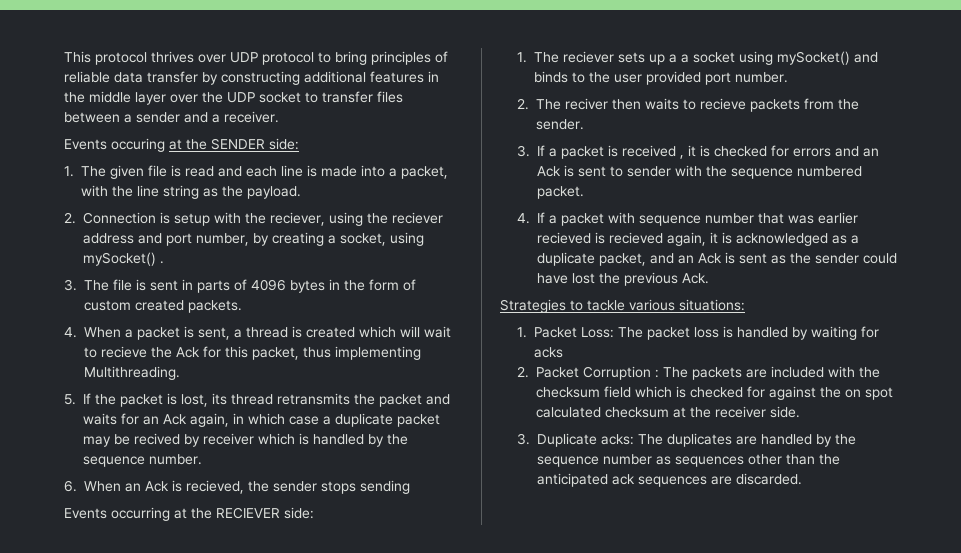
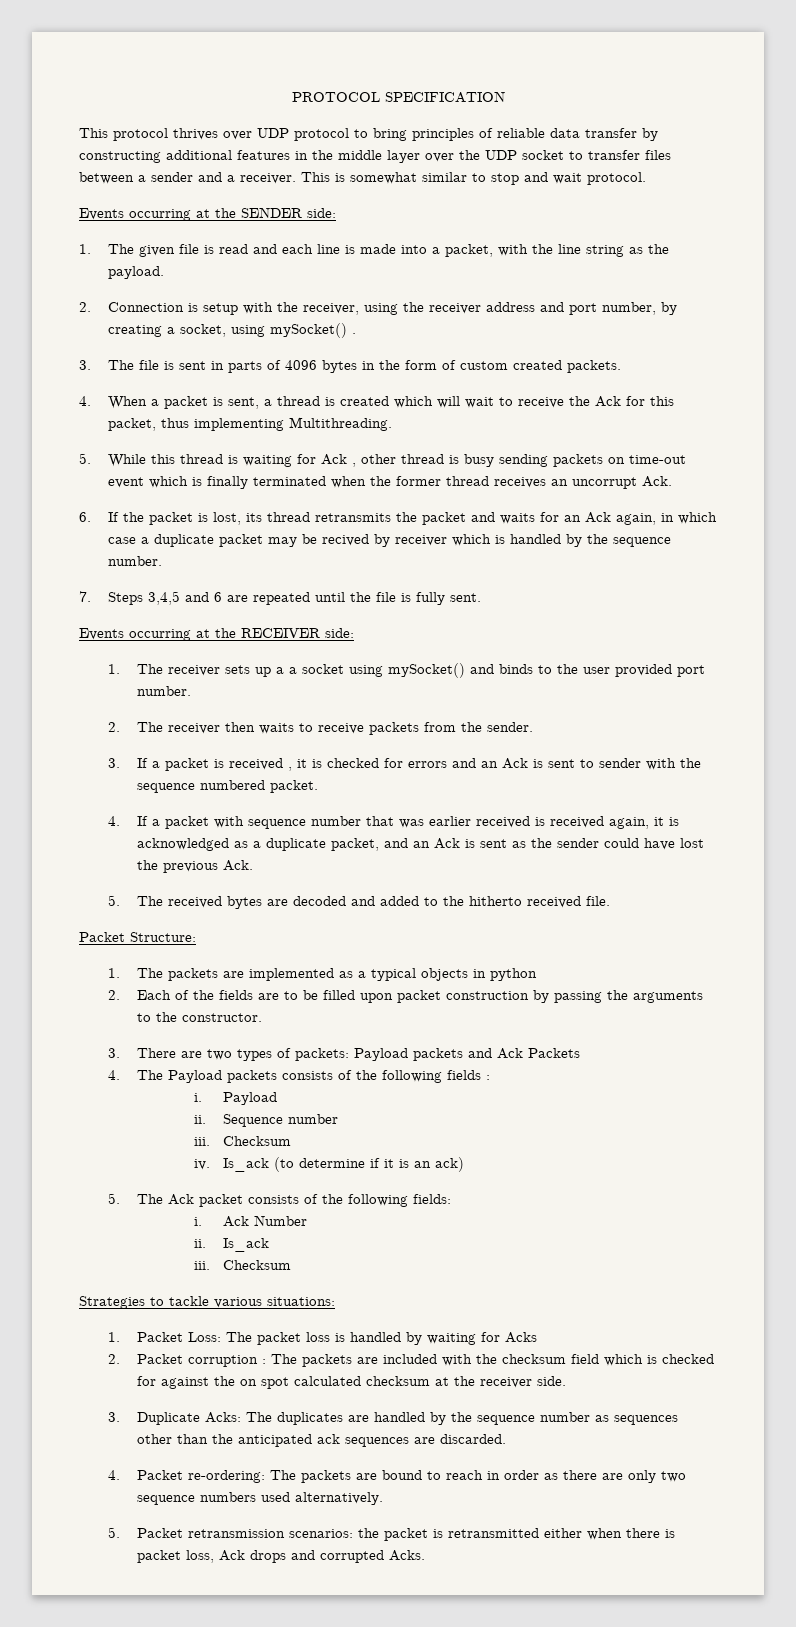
(64, 57) none -> [291,91,505,103] PROTOCOL SPECIFICATION //
[64,138,165,152] // Events occuring -> [301,172,646,185] [79,208,191,221] This is somewhat similar to stop and wait protocol. // Events occurring
[270,212,325,226] reciever, -> [302,303,359,315] receiver,
[392,212,443,224] reciever -> [428,303,481,314] receiver
[101,346,147,358] recieve -> [517,397,564,408] receive
(76, 399) none -> [107,454,686,467] [107,476,672,489] [79,512,91,522] While this thread is waiting for Ack , other thread is busy sending packets on time-out event which is finally terminated when the former thread receives an uncorrupt Ack. // 6.
[64,480,410,494] [64,507,314,521] [516,51,614,63] 6. When an Ack is recieved, the sender stops sending // Events occurring at the RECIEVER side: // 1. The reciever -> [79,591,481,605] [79,628,354,641] [107,664,220,676] 7. Steps 3,4,5 and 6 are repeated until the file is fully sent. // Events occurring at the RECEIVER side: // 1. The receiver
[564,98,608,110] reciver -> [167,723,220,734] receiver
[699,98,746,110] recieve -> [317,723,364,734] receive
[536,232,663,244] recieved is recieved -> [475,816,604,828] received is received
(709, 278) none -> [107,895,610,909] [79,932,196,942] [107,968,537,981] [107,990,703,1003] [136,1012,262,1022] [107,1048,580,1061] [107,1070,490,1083] [194,1092,278,1105] [194,1114,339,1127] [194,1136,292,1146] [194,1157,465,1172] [107,1193,451,1207] [194,1215,308,1227] [194,1238,270,1252] [194,1260,292,1270] // 5. The received bytes are decoded and added to the hitherto received file. // Packet Structure: // 1. The packets are implemented as a typical objects in python // 2. Each of the fields are to be filled upon packet construction by passing the arguments to the constructor. // 3. There are two types of packets: Payload packets and Ack Packets // 4. The Payload packets consists of the following fields : // i. Payload // ii. Sequence number // iii. Checksum // iv. Is_ack (to determine if it is an ack) // 5. The Ack packet consists of the following fields: // i. Ack Number // ii. Is_ack // iii. Checksum
[533,347,563,358] acks -> [504,1332,537,1343] Acks
[582,366,651,380] Corruption -> [187,1355,258,1367] corruption
[600,434,634,445] acks: -> [204,1412,241,1423] Acks:
(802, 479) none -> [107,1470,686,1483] [136,1492,383,1505] [107,1527,675,1541] [136,1550,425,1563] // 4. Packet re-ordering: The packets are bound to reach in order as there are only two sequence numbers used alternatively. // 5. Packet retransmission scenarios: the packet is retransmitted either when there is packet loss, Ack drops and corrupted Acks.

